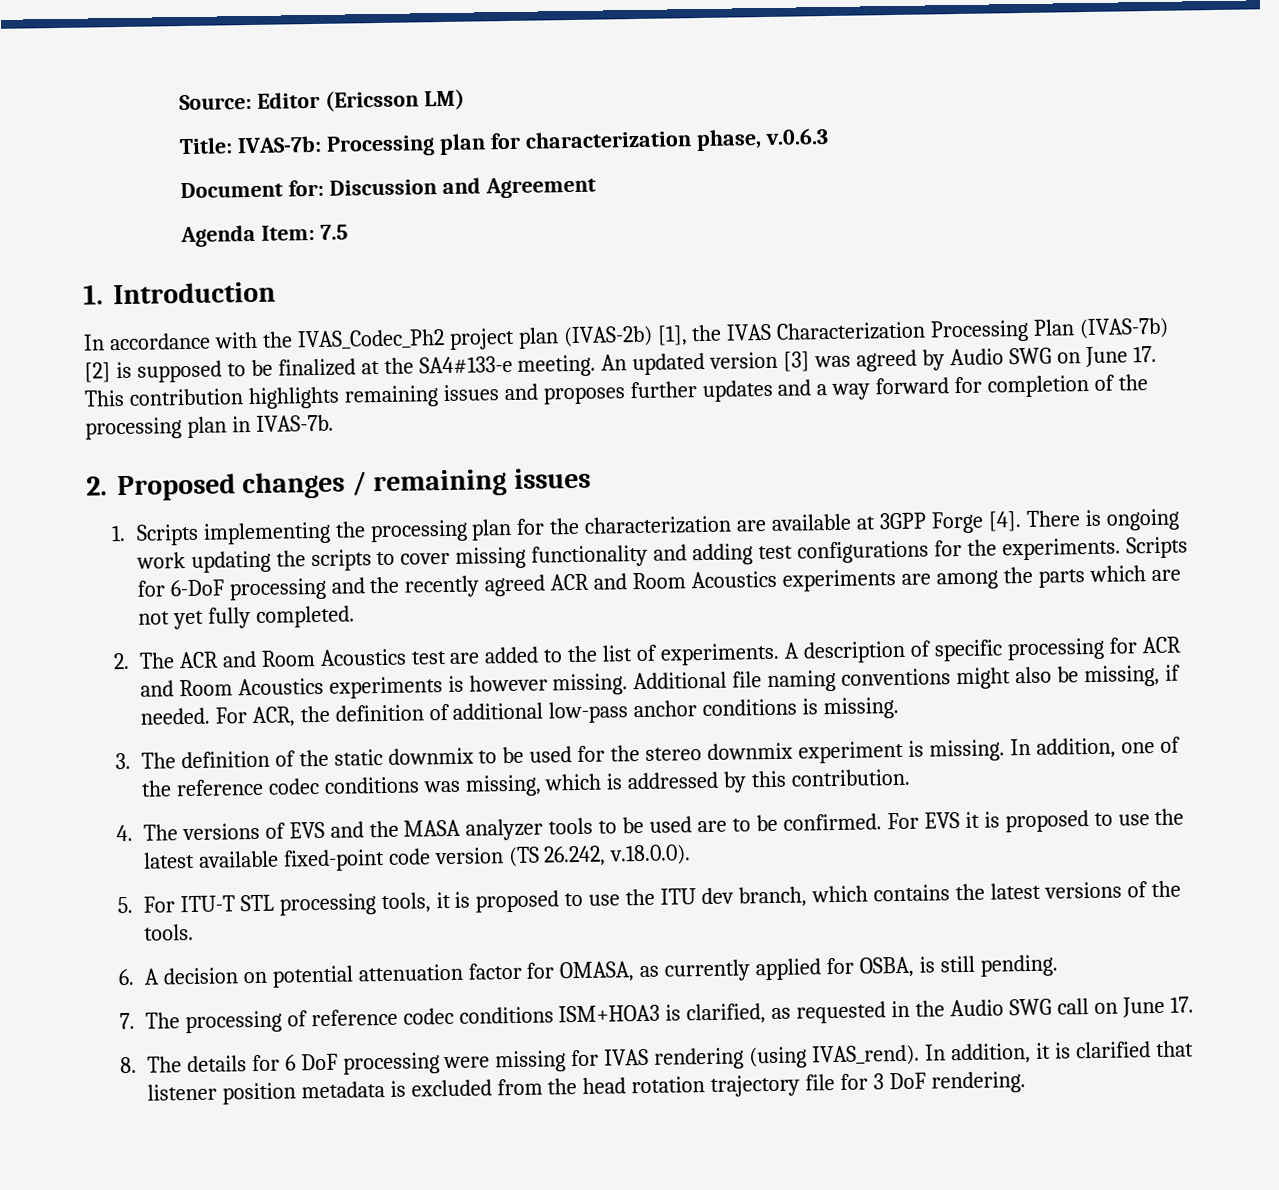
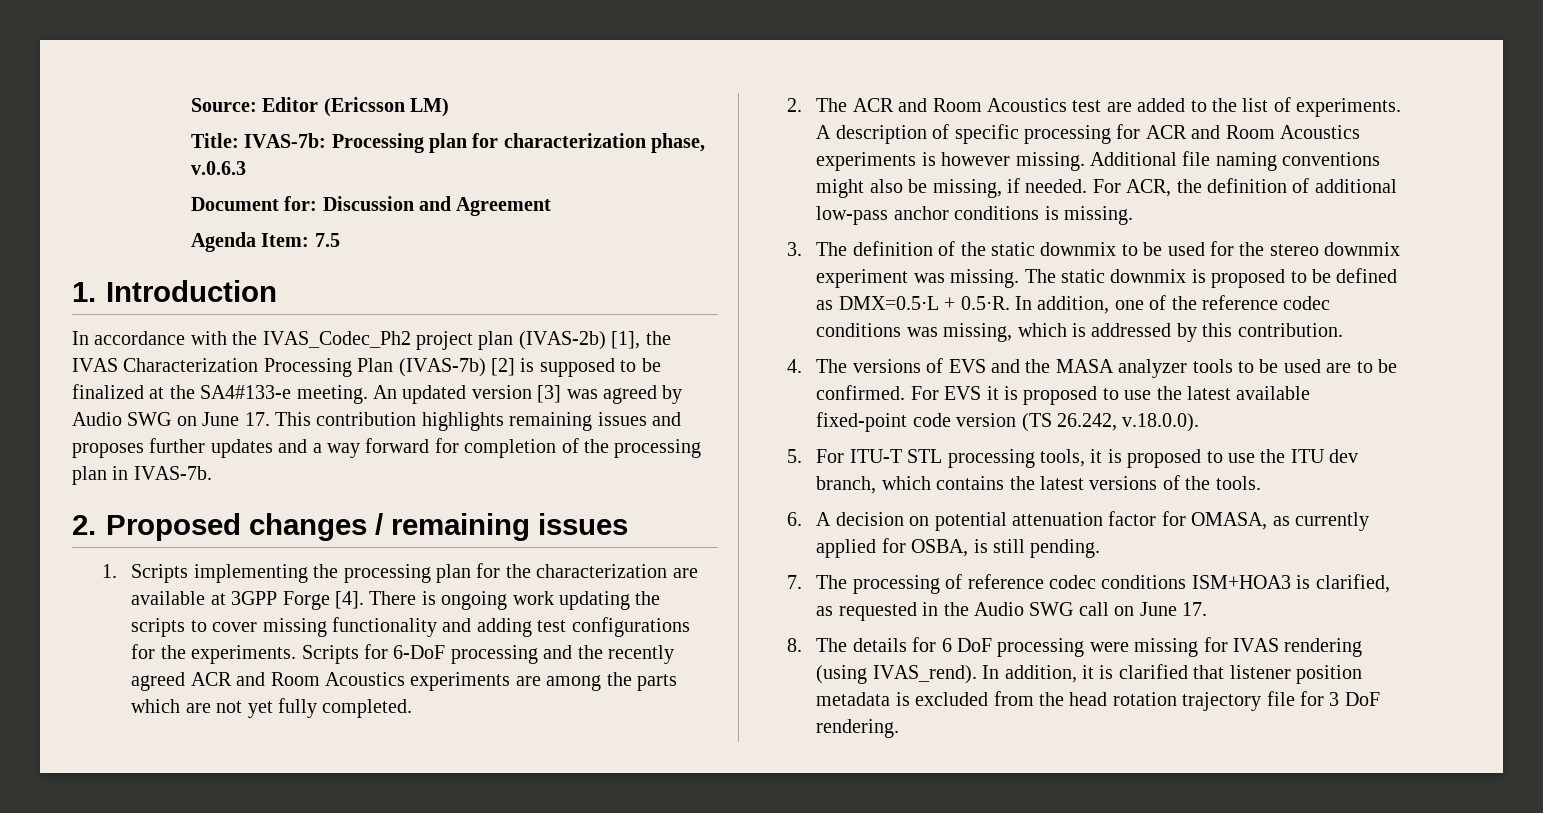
[907,739,1005,762] is missing. -> [913,268,1398,288] [816,296,1010,310] was missing. The static downmix is proposed to be defined as DMX=0.5⋅L + 0.5⋅R.

